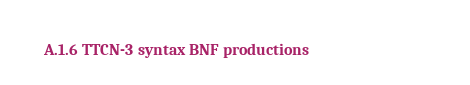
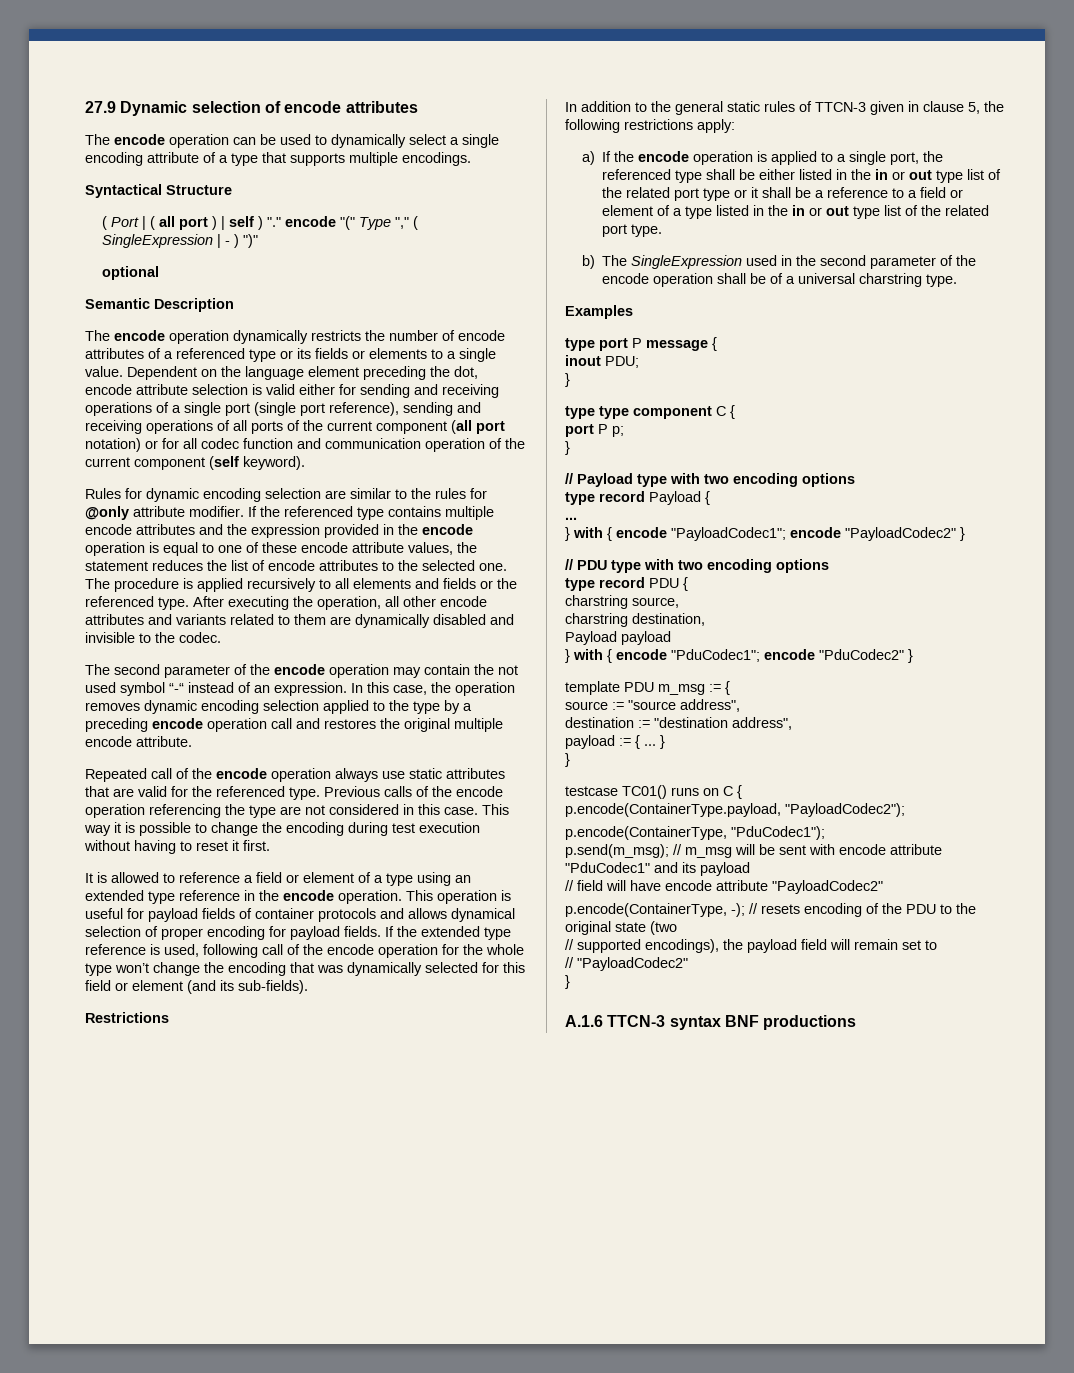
(43, 49) none -> [85,101,418,116] [85,134,499,148] [85,152,471,166] [85,184,232,198] [101,216,418,230] [101,234,258,248] [101,266,159,280] [85,298,234,312] [85,330,505,344] [85,348,496,362] [85,366,478,380] [85,384,499,398] [85,402,481,416] [85,420,505,434] [85,438,525,452] [85,456,305,470] [85,488,487,502] [85,506,494,520] [85,524,473,538] [85,542,477,556] [85,560,507,571] [85,578,517,592] [85,596,487,610] [85,614,514,628] [85,632,221,643] [85,664,518,678] [85,682,515,696] [85,700,472,714] [85,718,503,732] [85,736,192,747] [85,768,505,782] [85,786,503,800] [85,804,509,818] [84,822,480,836] [84,840,270,854] [85,872,471,886] [85,890,511,904] [85,908,515,922] [85,926,511,940] [85,944,524,958] [85,962,525,976] [85,980,308,994] [85,1012,169,1023] [565,101,1004,115] [565,119,735,133] [581,151,943,165] [601,169,1001,183] [601,187,963,201] [601,205,989,219] [601,224,662,237] [581,255,976,269] [601,273,957,287] [565,305,633,319] [565,337,717,351] [565,355,639,368] [565,373,570,387] [565,405,735,419] [565,424,624,437] [565,441,570,455] [565,473,855,487] [565,491,710,505] [565,517,577,520] [565,527,965,541] [565,559,829,573] [565,577,688,591] [565,595,679,609] [565,613,705,627] [565,631,671,645] [565,649,913,663] [565,681,730,695] [565,699,740,712] [565,717,792,730] [565,735,665,749] [565,753,570,767] [565,785,742,799] [565,803,905,817] [565,826,825,840] [565,844,942,858] [565,862,750,876] [565,880,883,894] [565,903,976,917] [565,921,677,935] [565,939,937,953] [565,957,688,971] [565,975,570,989] 27.9 Dynamic selection of encode attributes // The encode operation can be used to dynamically select a single encoding attribute of a type that supports multiple encodings. // Syntactical Structure // ( Port | ( all port ) | self ) "." encode "(" Type "," ( SingleExpression | - ) ")" // optional // Semantic Description // The encode operation dynamically restricts the number of encode attributes of a referenced type or its fields or elements to a single value. Dependent on the language element preceding the dot, encode attribute selection is valid either for sending and receiving operations of a single port (single port reference), sending and receiving operations of all ports of the current component (all port notation) or for all codec function and communication operation of the current component (self keyword). // Rules for dynamic encoding selection are similar to the rules for @only attribute modifier. If the referenced type contains multiple encode attributes and the expression provided in the encode operation is equal to one of these encode attribute values, the statement reduces the list of encode attributes to the selected one. The procedure is applied recursively to all elements and fields or the referenced type. After executing the operation, all other encode attributes and variants related to them are dynamically disabled and invisible to the codec. // The second parameter of the encode operation may contain the not used symbol “-“ instead of an expression. In this case, the operation removes dynamic encoding selection applied to the type by a preceding encode operation call and restores the original multiple encode attribute. // Repeated call of the encode operation always use static attributes that are valid for the referenced type. Previous calls of the encode operation referencing the type are not considered in this case. This way it is possible to change the encoding during test execution without having to reset it first. // It is allowed to reference a field or element of a type using an extended type reference in the encode operation. This operation is useful for payload fields of container protocols and allows dynamical selection of proper encoding for payload fields. If the extended type reference is used, following call of the encode operation for the whole type won’t change the encoding that was dynamically selected for this field or element (and its sub-fields). // Restrictions // In addition to the general static rules of TTCN-3 given in clause 5, the following restrictions apply: // a) If the encode operation is applied to a single port, the referenced type shall be either listed in the in or out type list of the related port type or it shall be a reference to a field or element of a type listed in the in or out type list of the related port type. // b) The SingleExpression used in the second parameter of the encode operation shall be of a universal charstring type. // Examples // type port P message { // inout PDU; // } // type type component C { // port P p; // } // // Payload type with two encoding options // type record Payload { // ... // } with { encode "PayloadCodec1"; encode "PayloadCodec2" } // // PDU type with two encoding options // type record PDU { // charstring source, // charstring destination, // Payload payload // } with { encode "PduCodec1"; encode "PduCodec2" } // template PDU m_msg := { // source := "source address", // destination := "destination address", // payload := { ... } // } // testcase TC01() runs on C { // p.encode(ContainerType.payload, "PayloadCodec2"); // p.encode(ContainerType, "PduCodec1"); // p.send(m_msg); // m_msg will be sent with encode attribute "PduCodec1" and its payload // // field will have encode attribute "PayloadCodec2" // p.encode(ContainerType, -); // resets encoding of the PDU to the original state (two // // supported encodings), the payload field will remain set to // // "PayloadCodec2" // } //

